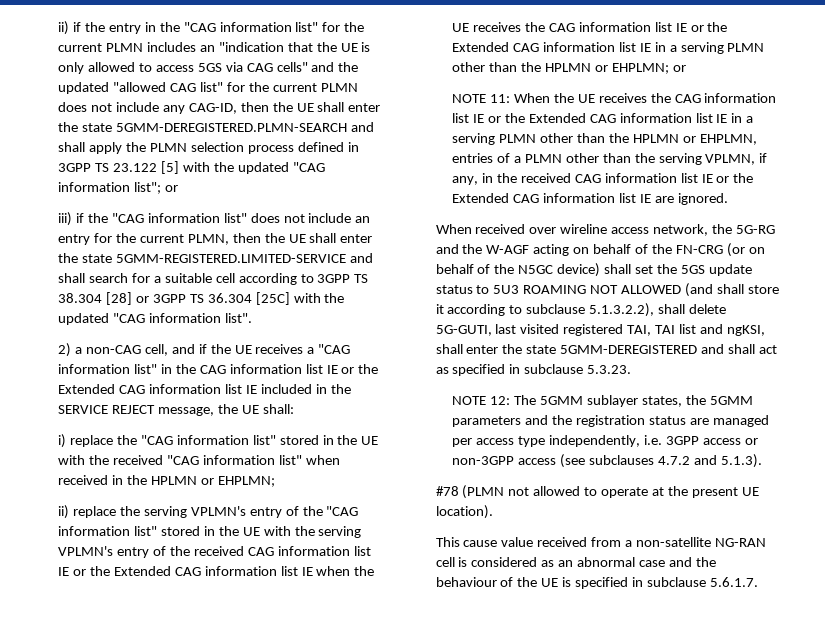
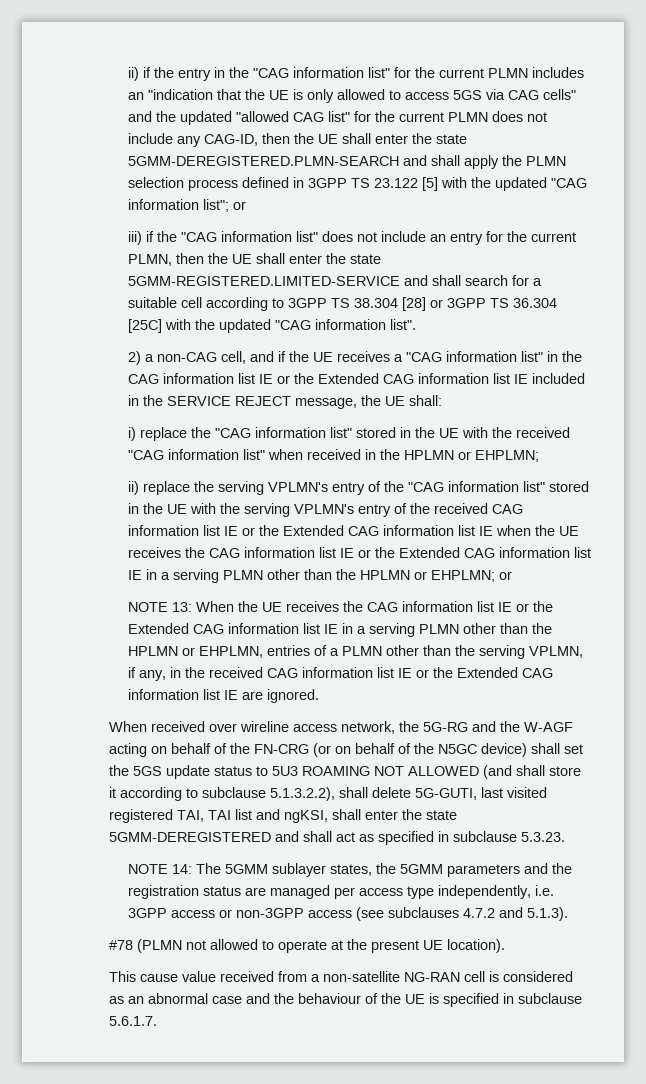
[490,94,511,103] 11: -> [171,602,192,612] 13:
[490,396,511,405] 12: -> [171,864,192,874] 14:

